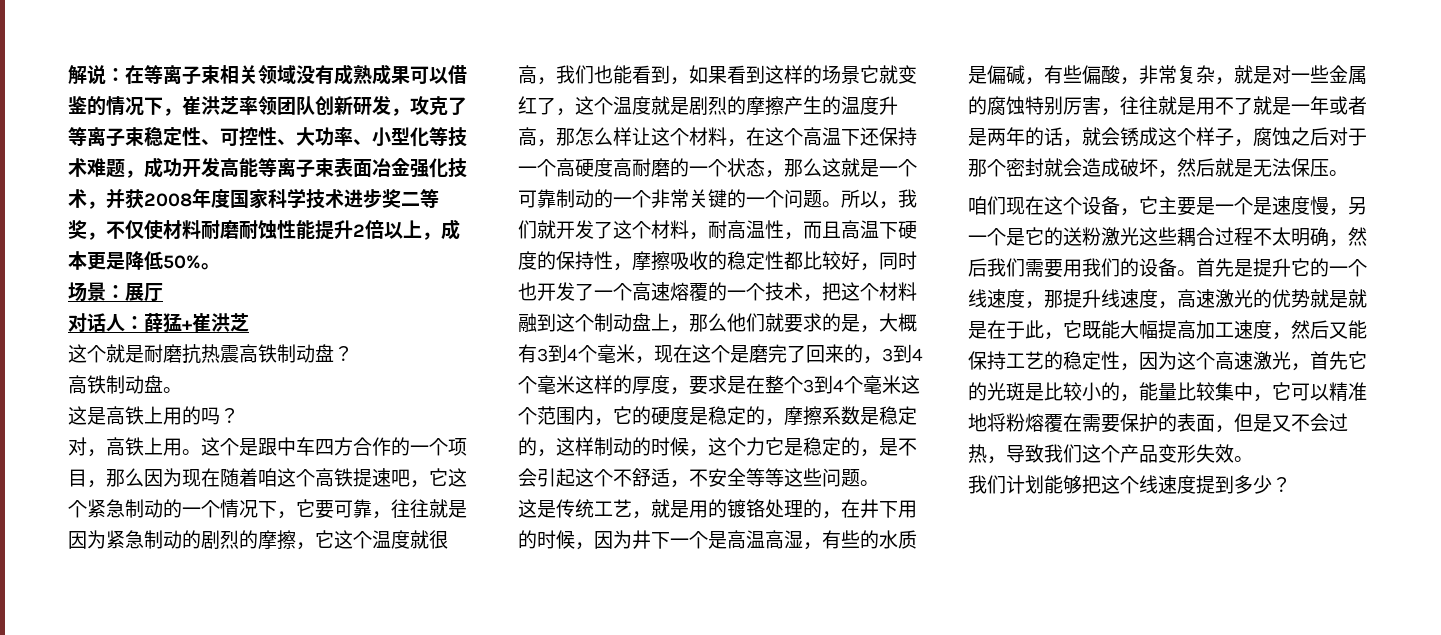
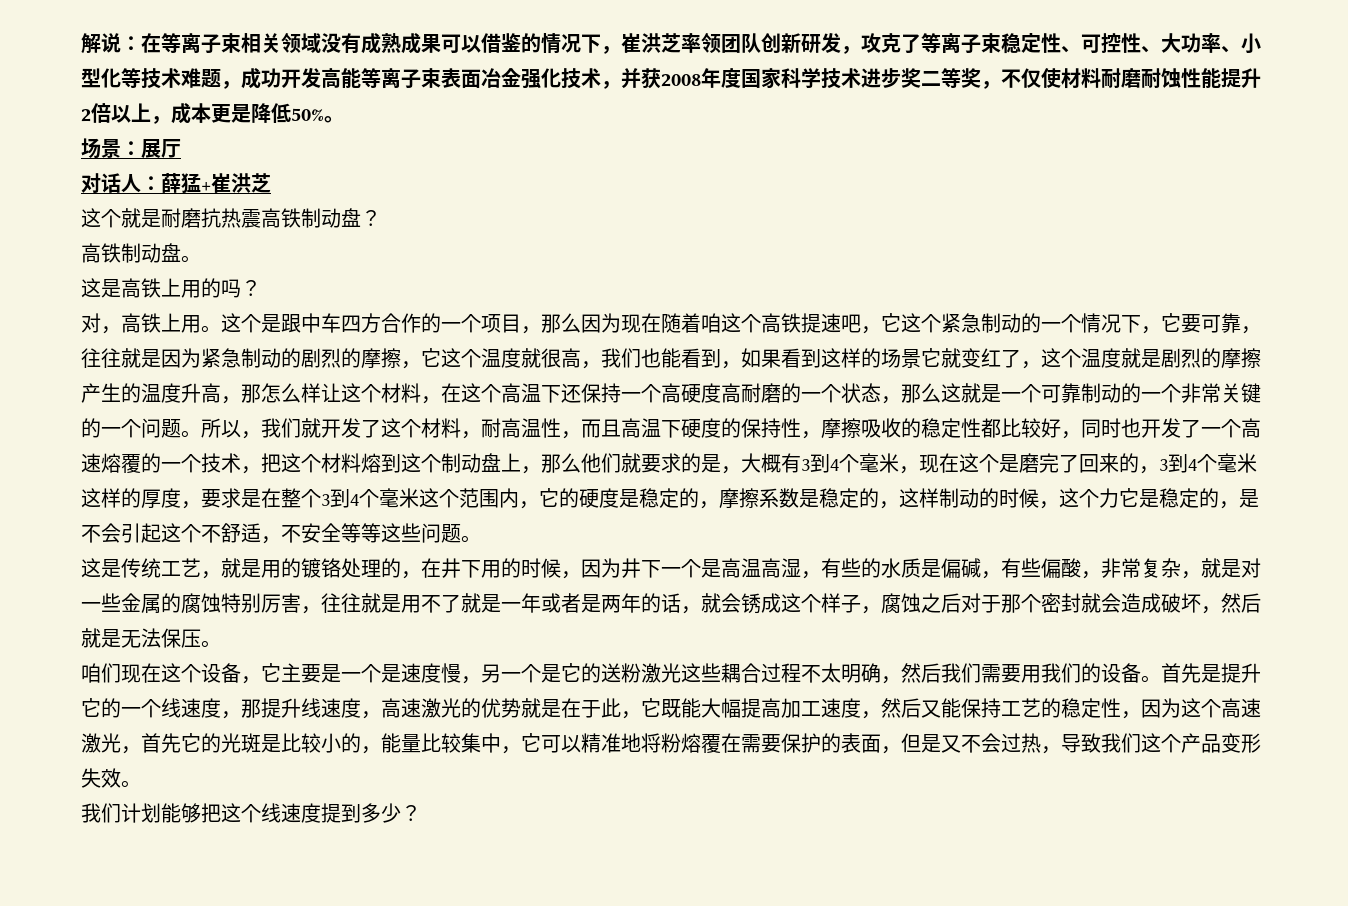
[518,313,537,332] 融 -> [361,453,381,473] 熔
[1348,289,1367,308] [968,321,987,339] 就是 -> (561, 708) none

